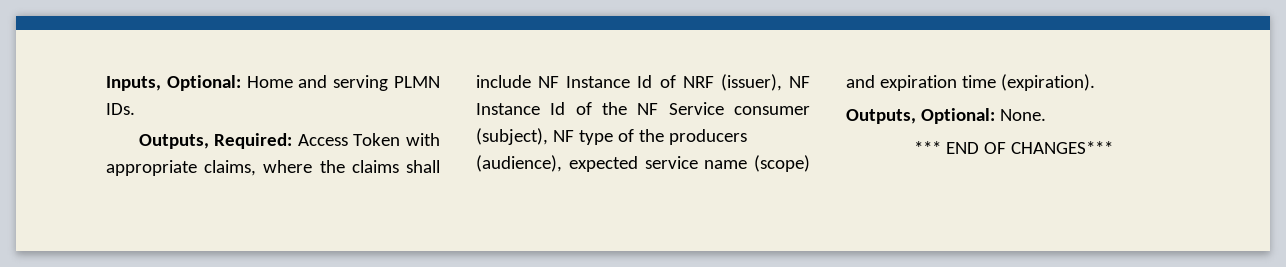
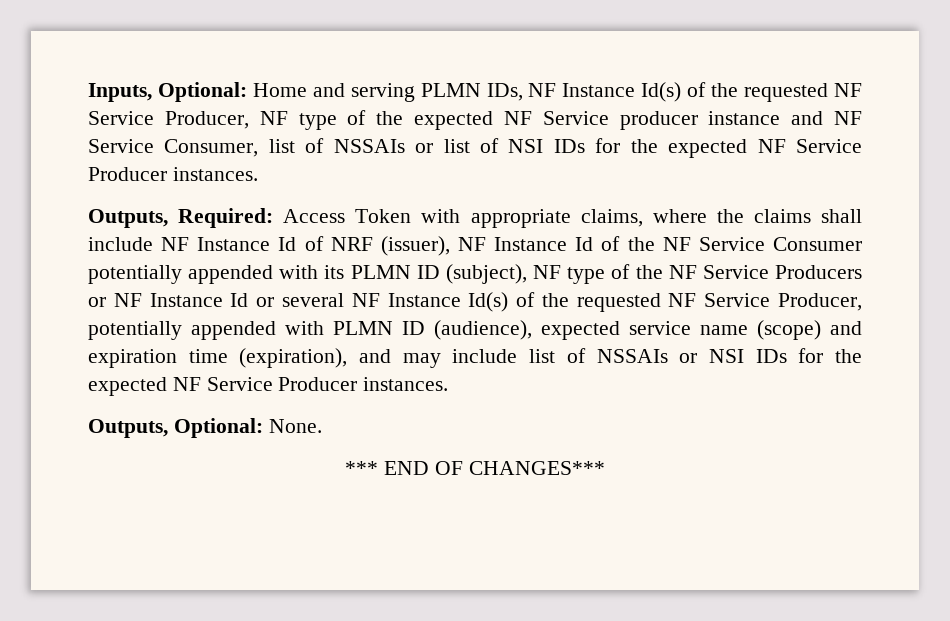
[106,103,135,115] IDs. -> [486,82,862,102] [88,110,862,130] [88,138,863,158] [88,167,258,181] IDs, NF Instance Id(s) of the requested NF Service Producer, NF type of the expected NF Service producer instance and NF Service Consumer, list of NSSAIs or list of NSI IDs for the expected NF Service Producer instances.
[734,106,810,115] consumer -> [772,237,862,251] [88,265,440,284] Consumer potentially appended with its PLMN ID
[668,129,747,145] producers -> [668,265,862,279] [88,292,863,312] [88,321,425,340] NF Service Producers or NF Instance Id or several NF Instance Id(s) of the requested NF Service Producer, potentially appended with PLMN ID
[1000,74,1095,91] (expiration). -> [239,348,863,368] [88,377,449,396] (expiration), and may include list of NSSAIs or NSI IDs for the expected NF Service Producer instances.

